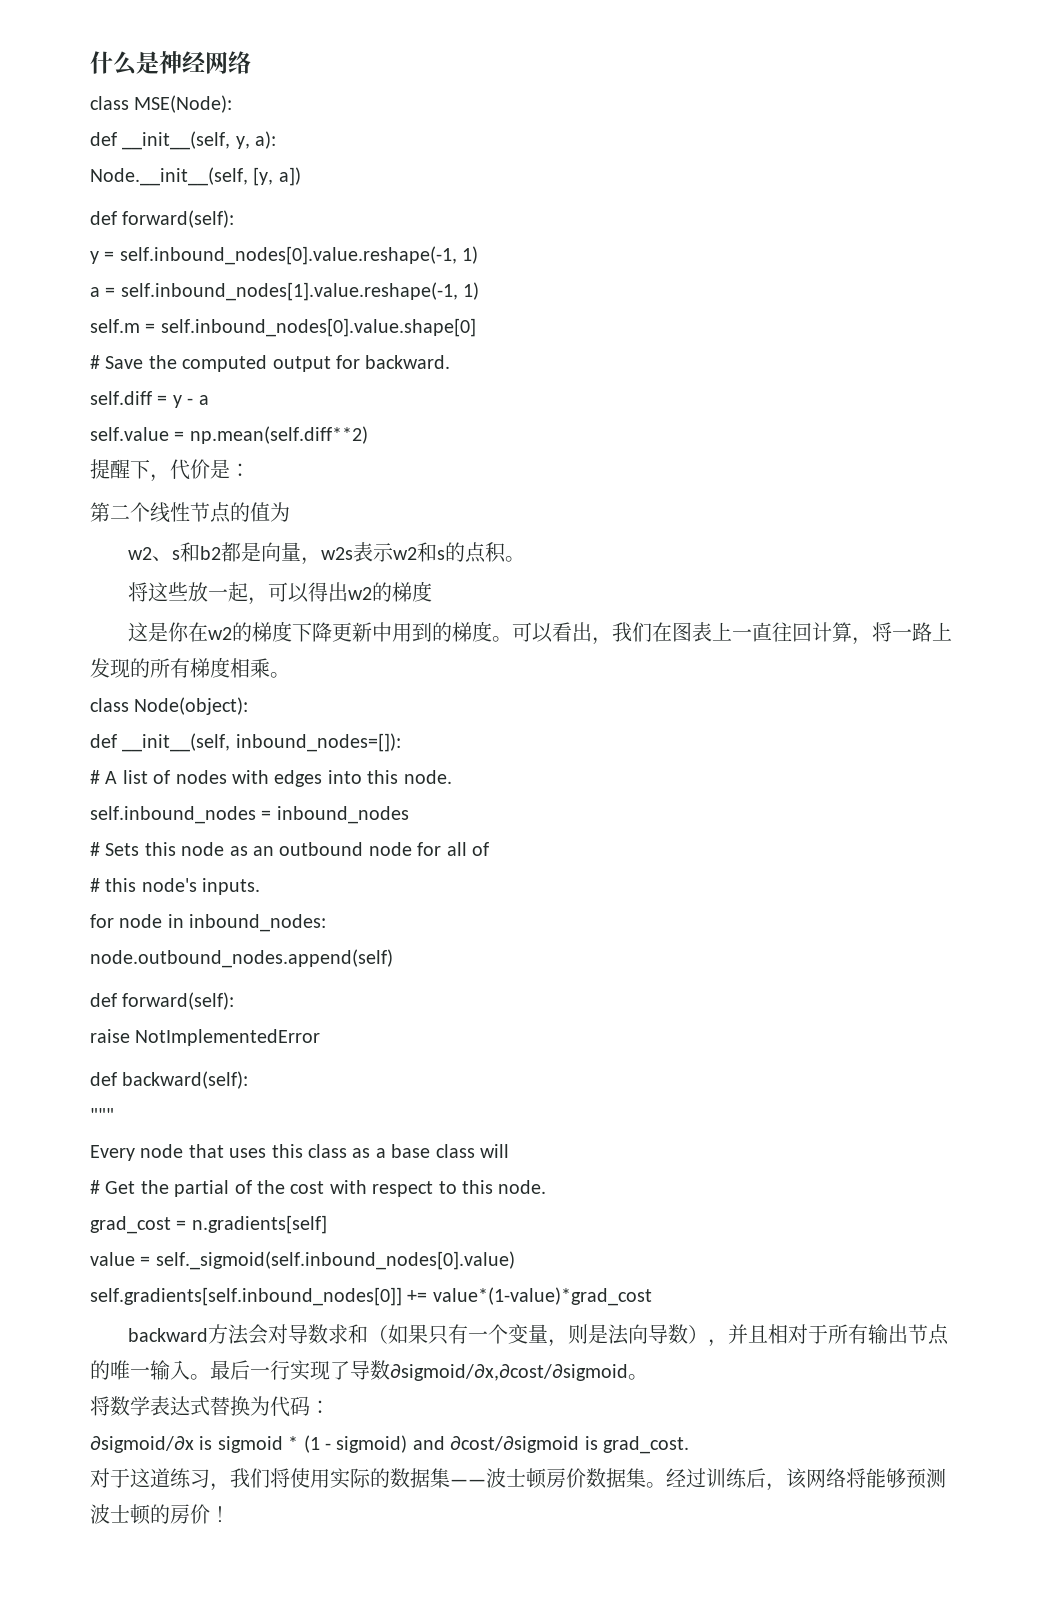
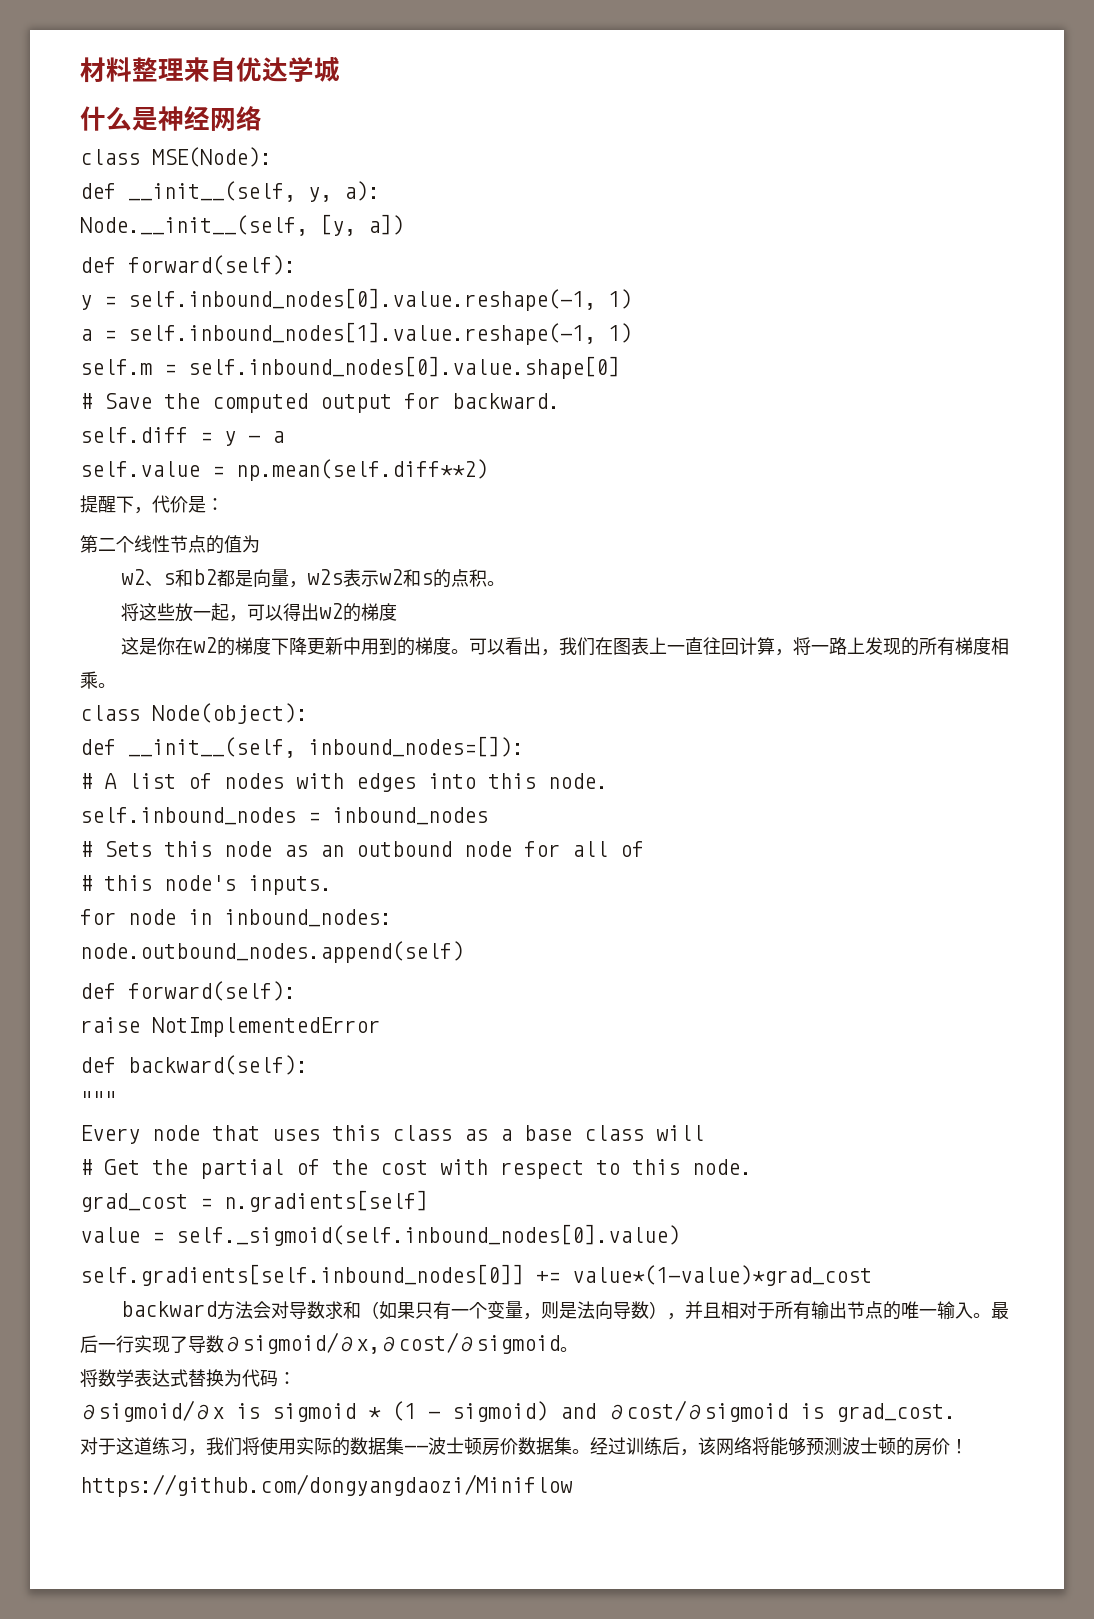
(90, 62) none -> [80,56,340,83] 材料整理来自优达学城 //
(230, 1514) none -> [80,1474,572,1497] // https://github.com/dongyangdaozi/Miniflow

